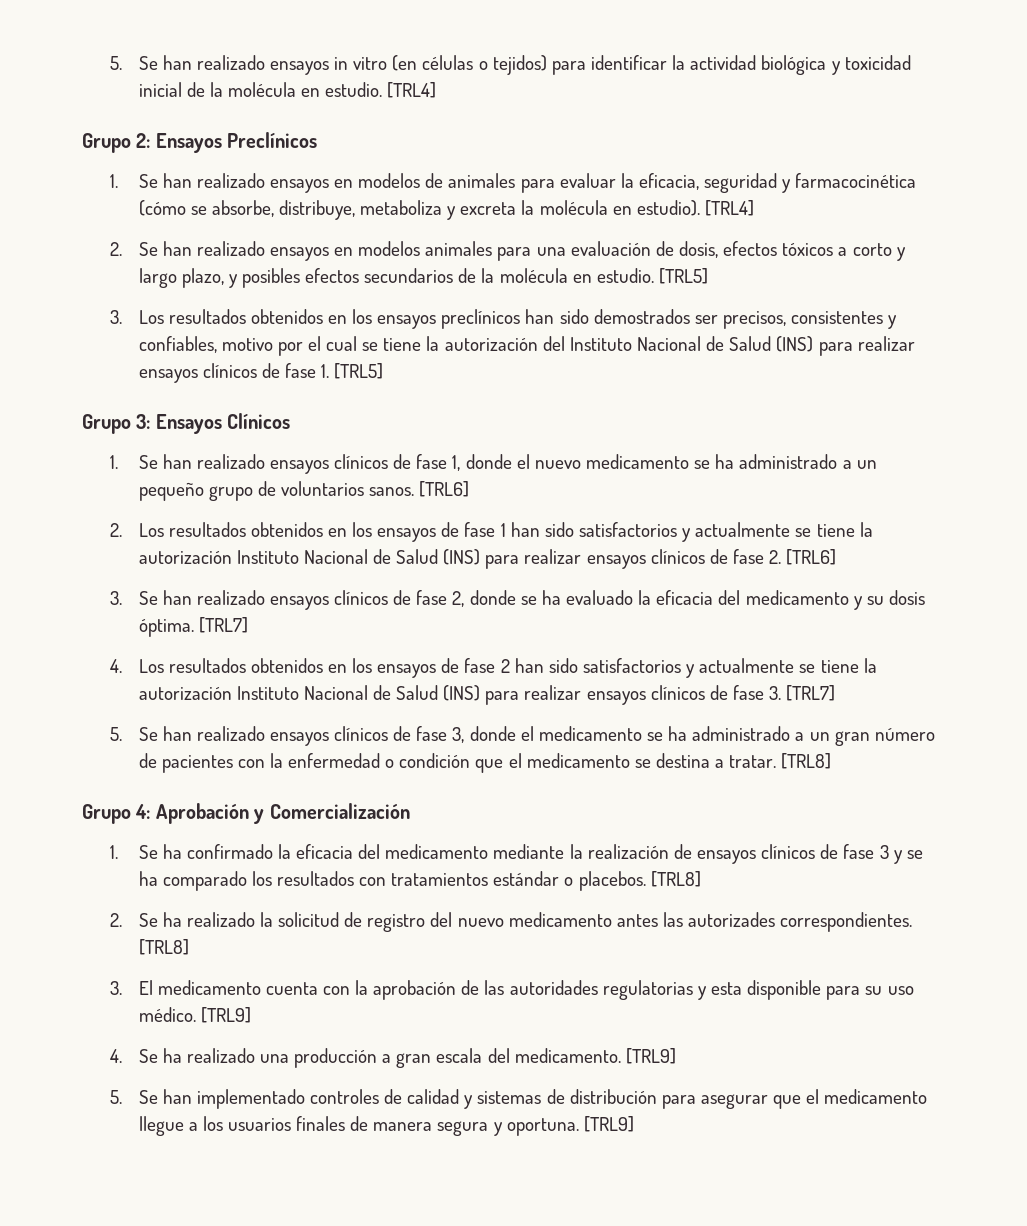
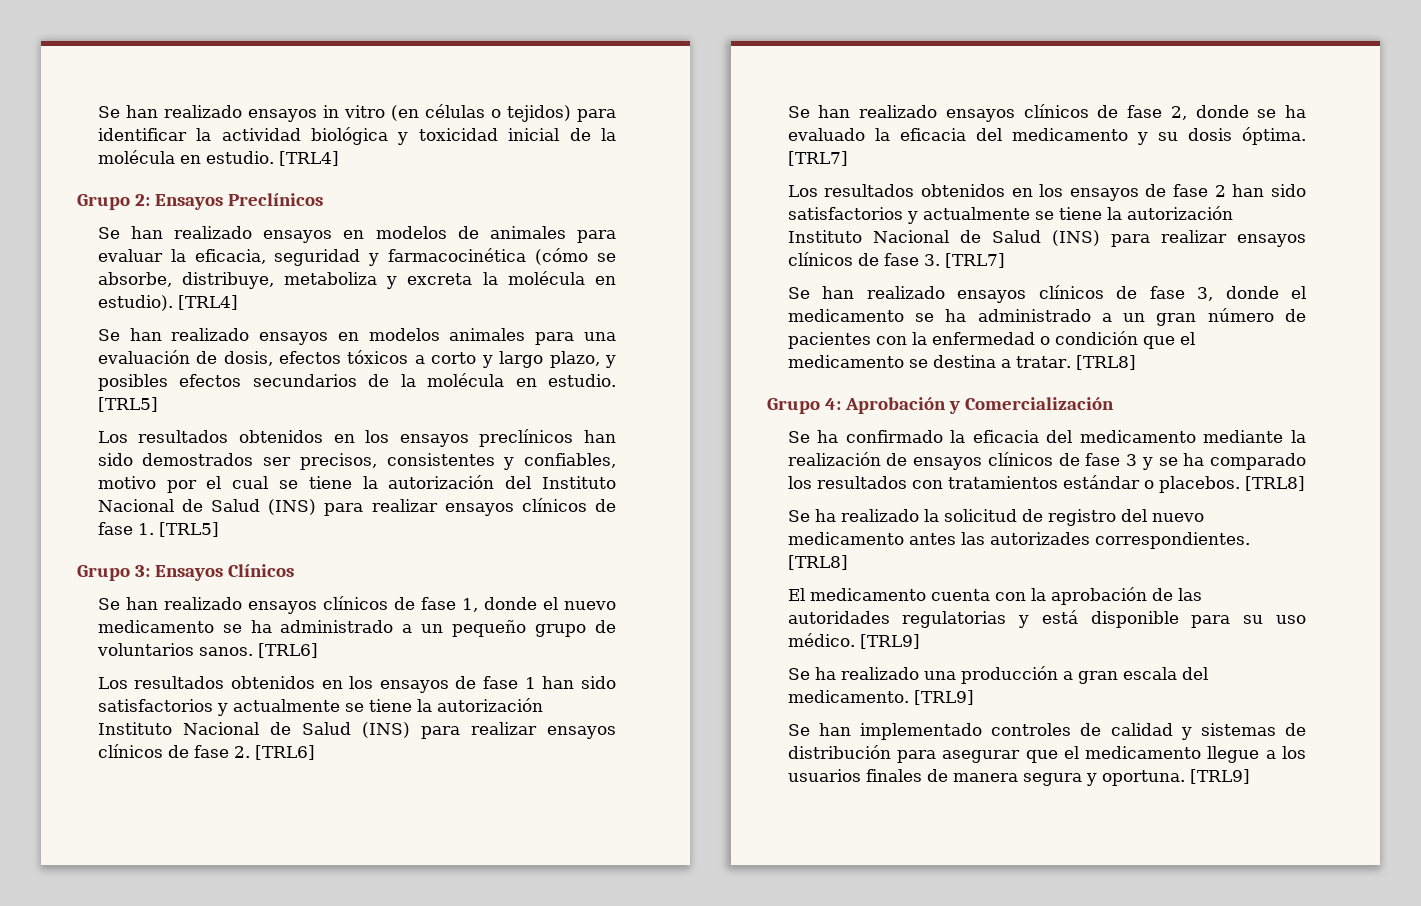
[110,56,123,70] 5. -> (97, 112) none
[110,174,119,188] 1. -> (323, 199) none
[110,242,123,256] 2. -> (238, 302) none
[110,310,123,324] 3. -> (158, 404) none
[110,455,119,469] 1. -> (294, 570) none
[110,523,123,537] 2. -> (318, 650) none
[110,591,123,605] 3. -> (315, 752) none
[110,659,123,673] 4. -> (848, 158) none
[110,727,123,741] 5. -> (1005, 260) none
[110,845,119,859] 1. -> (1114, 403) none
[110,913,123,927] 2. -> (1305, 483) none
[110,981,123,995] 3. -> (848, 562) none
[710,982,742,995] esta -> [1041,610,1078,624] está
[110,1049,123,1063] 4. -> (920, 641) none
[110,1090,123,1104] 5. -> (974, 697) none

